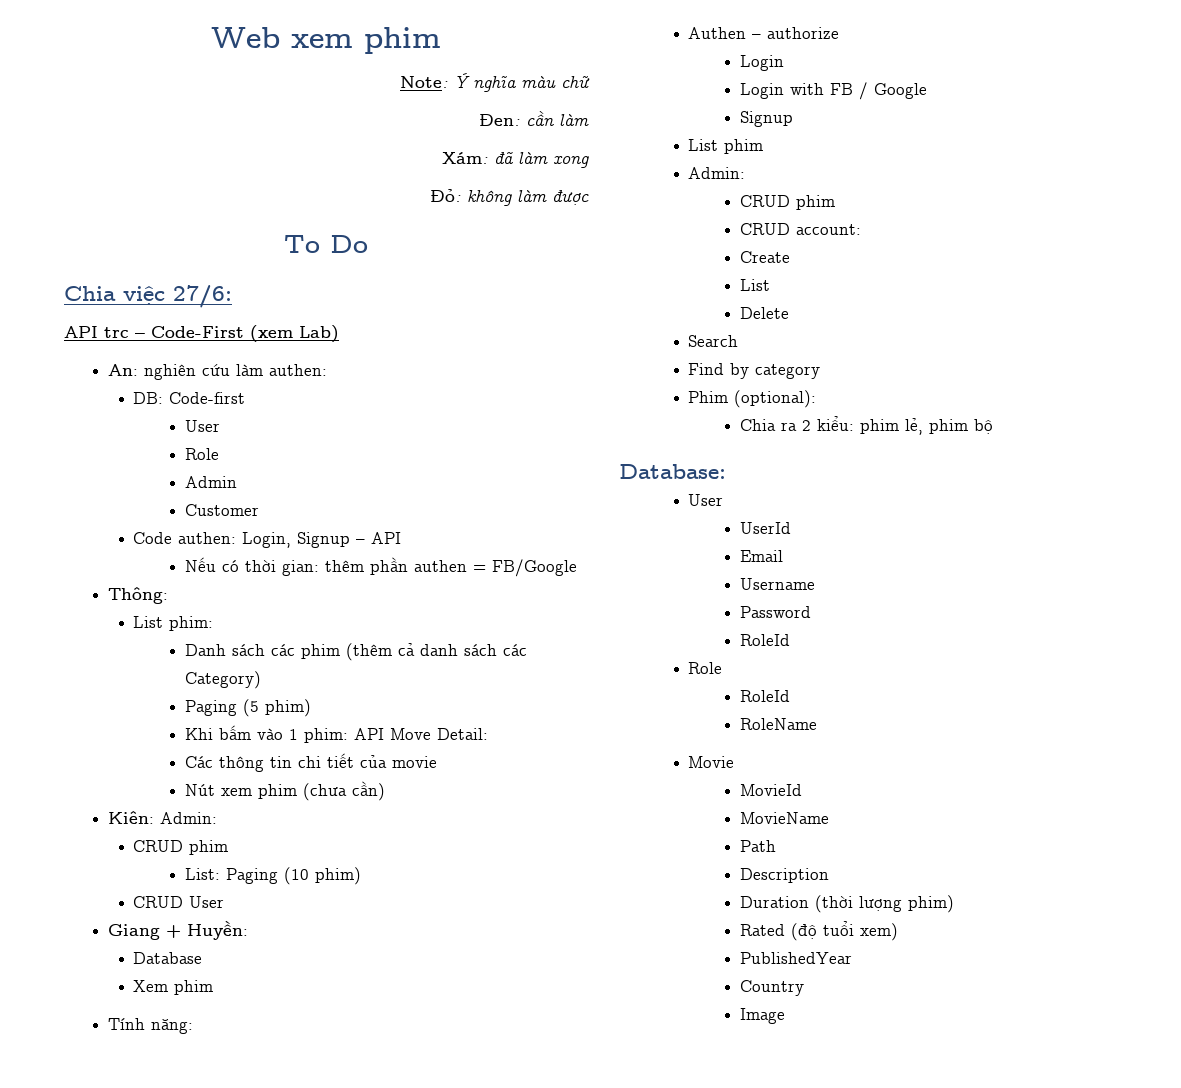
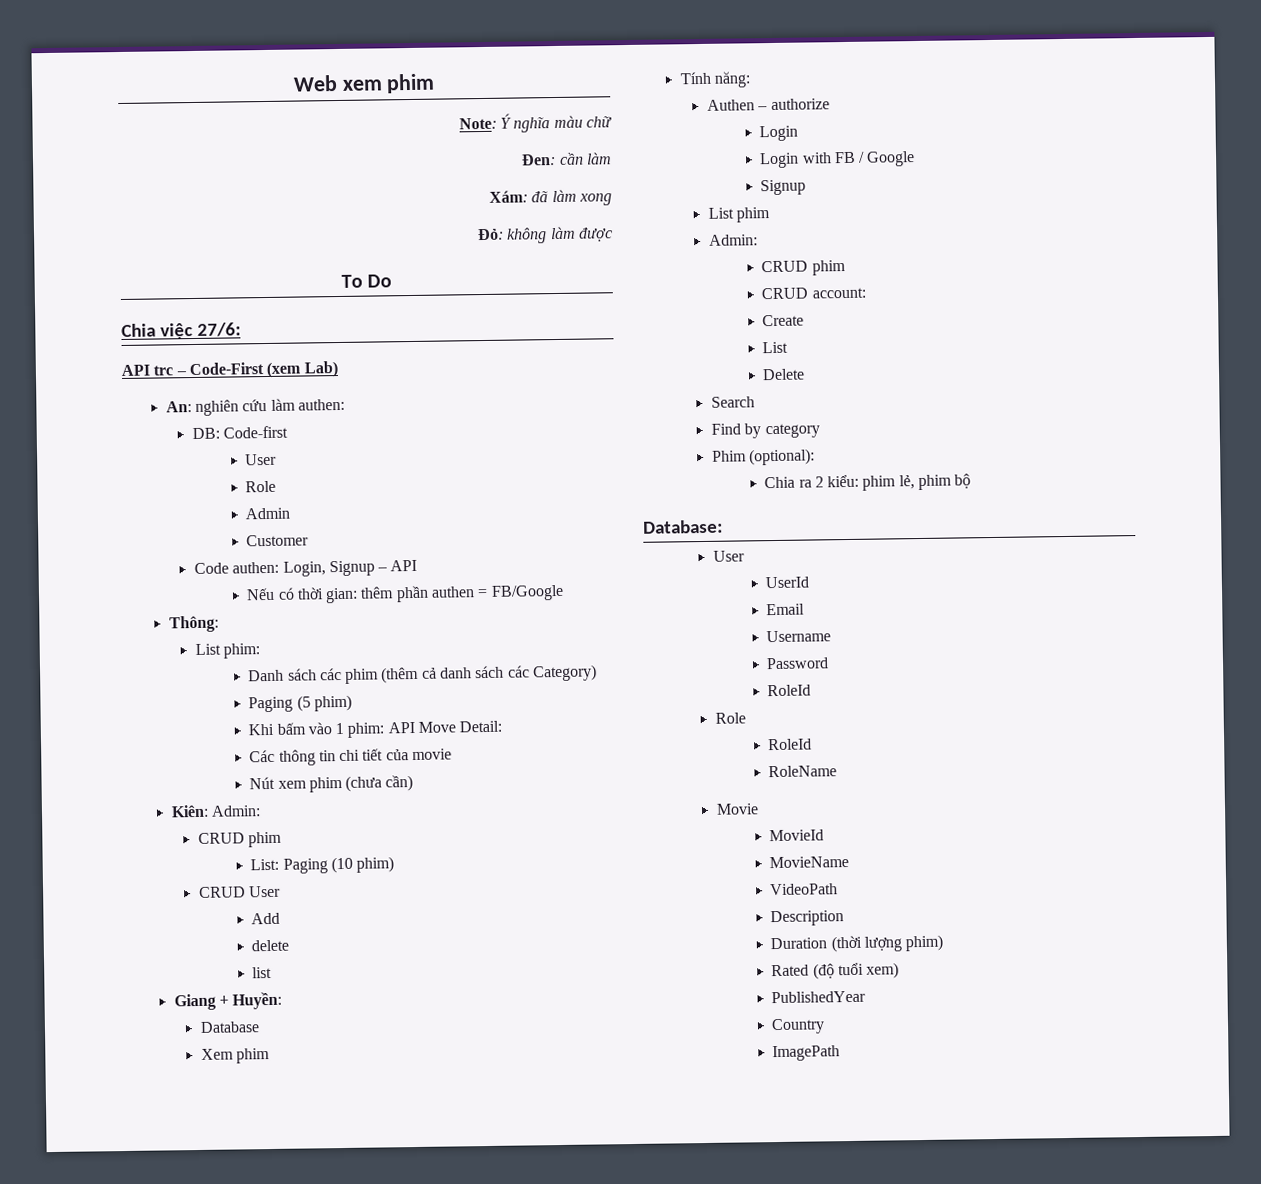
(225, 902) none -> [251,912,281,925] [251,939,290,952] [252,966,273,979] // Add // delete // list
[739,840,776,852] Path -> [770,883,839,896] VideoPath
[739,1008,785,1024] Image -> [772,1045,841,1062] ImagePath

